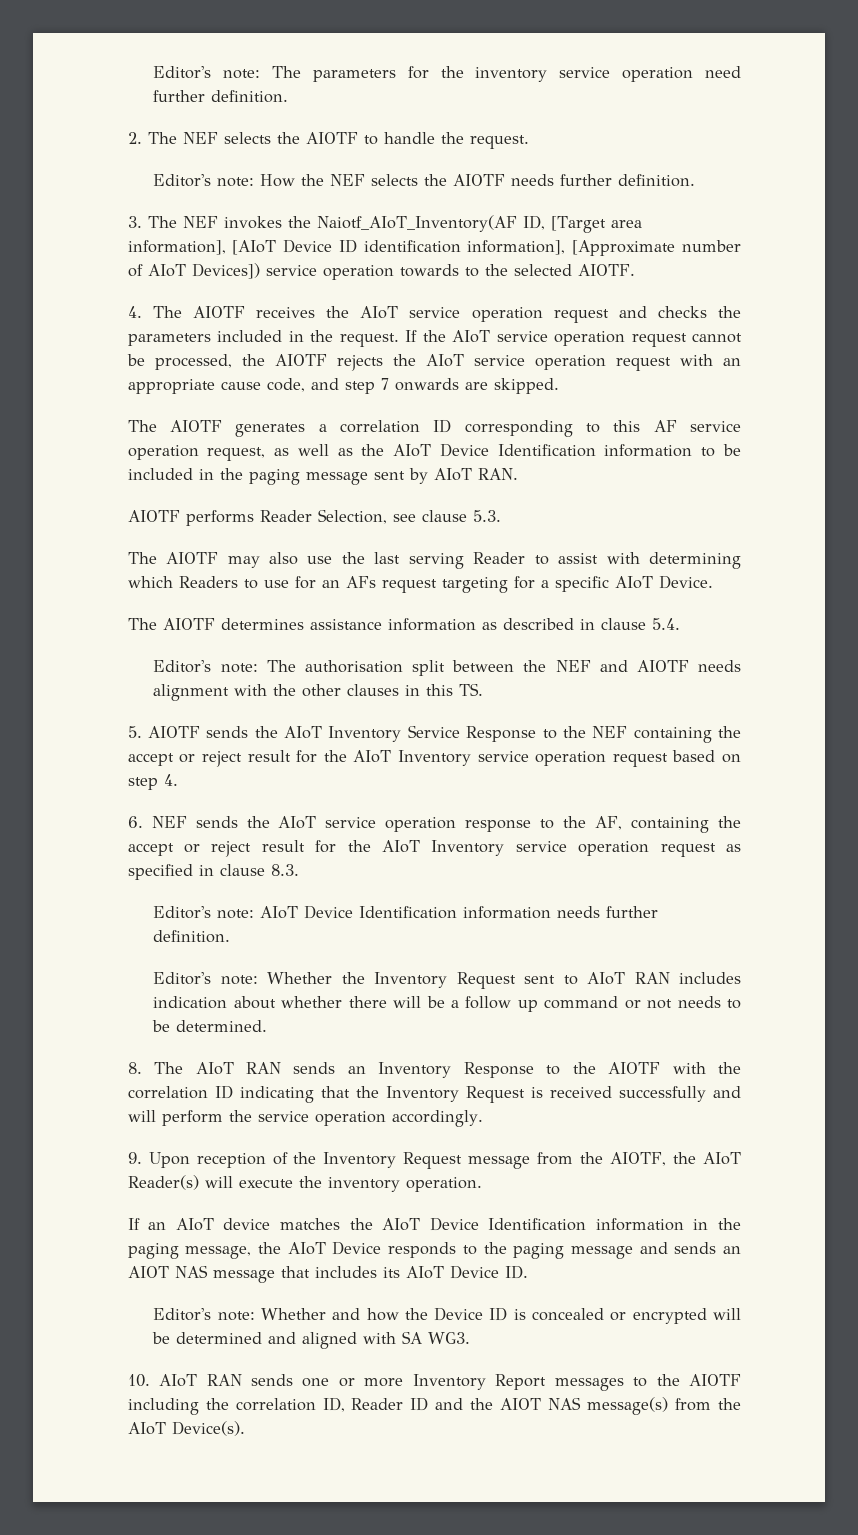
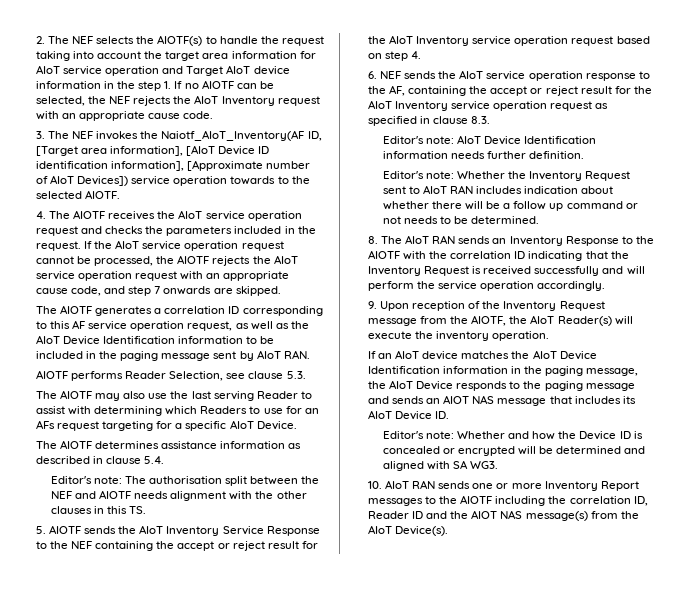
[153,66,741,82] [153,90,289,103] Editor's note: The parameters for the inventory service operation need further definition. // -> (35, 40) none
[305,132,358,144] AIOTF -> [157,35,203,46] AIOTF(s)
[469,135,529,149] [153,174,696,187] request. // Editor's note: How the NEF selects the AIOTF needs further definition. -> [281,36,324,46] [35,51,316,61] [35,65,290,76] [35,80,274,91] [35,95,320,106] [35,111,214,121] request taking into account the target area information for AIoT service operation and Target AIoT device information in the step 1. If no AIOTF can be selected, the NEF rejects the AIoT Inventory request with an appropriate cause code.

